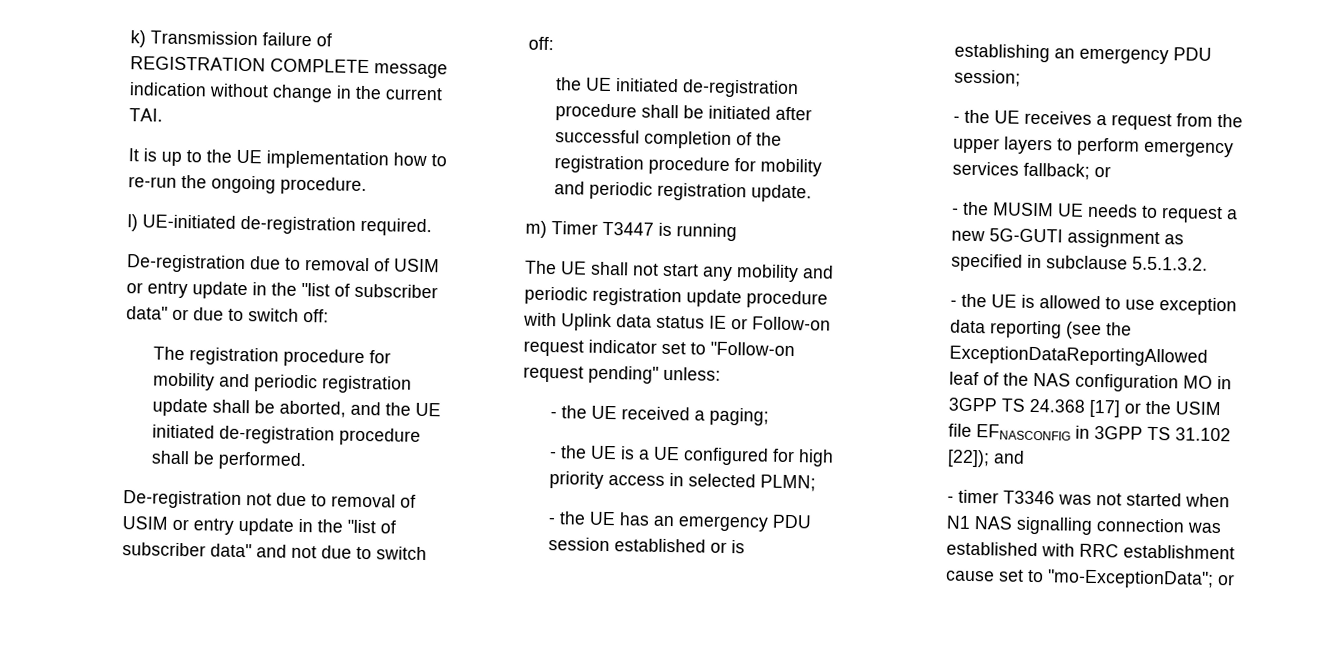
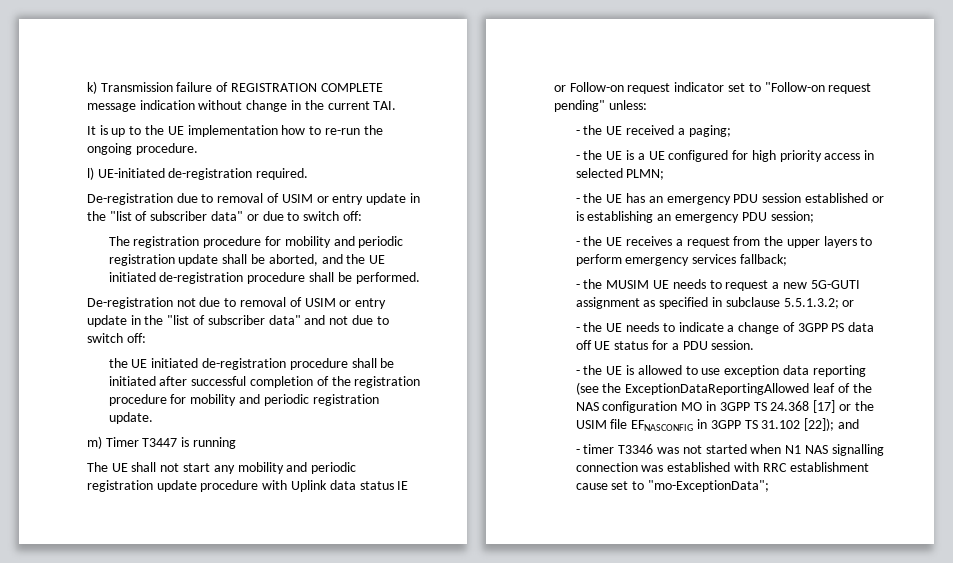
[1094,165,1112,178] or -> (787, 260) none
[1132,256,1209,271] 5.5.1.3.2. -> [783,298,855,309] [575,322,875,334] [575,340,755,350] 5.5.1.3.2; or // - the UE needs to indicate a change of 3GPP PS data off UE status for a PDU session.
[1217,574,1236,586] or -> (769, 486) none

